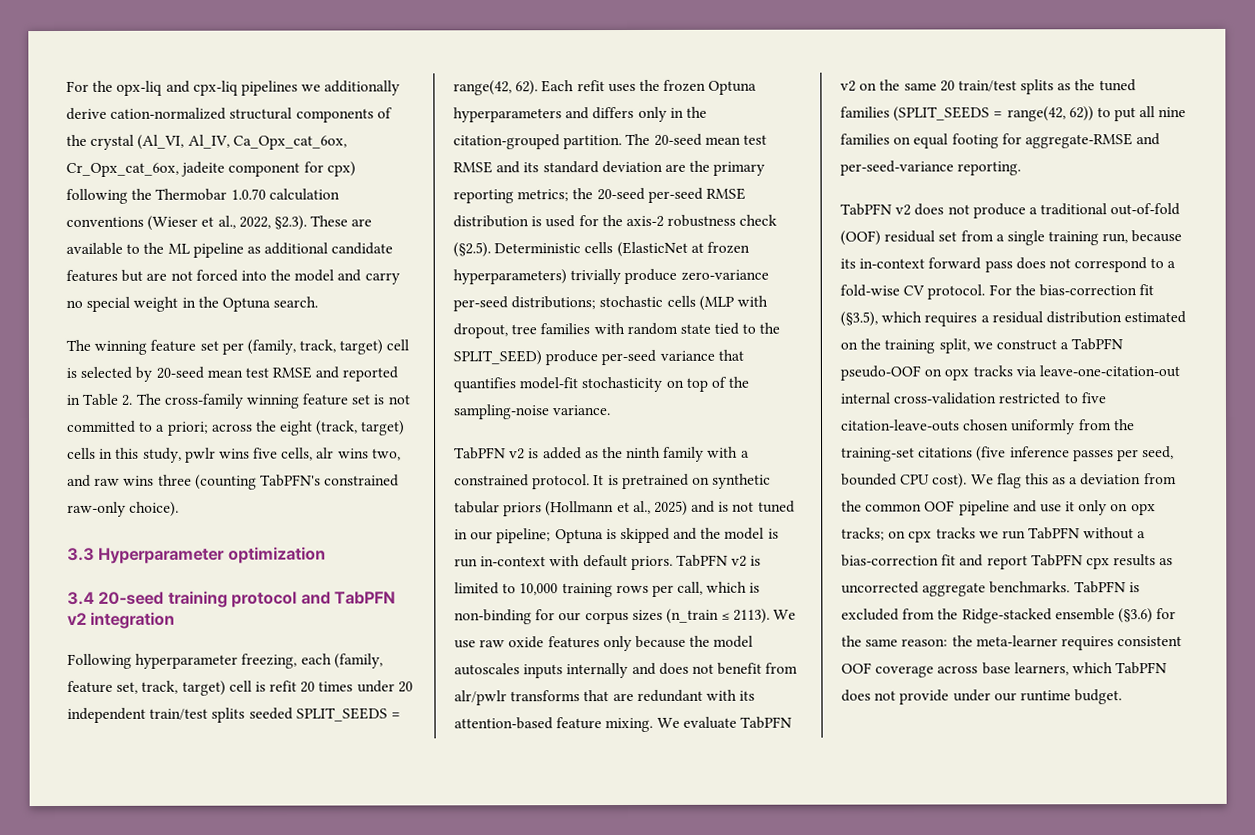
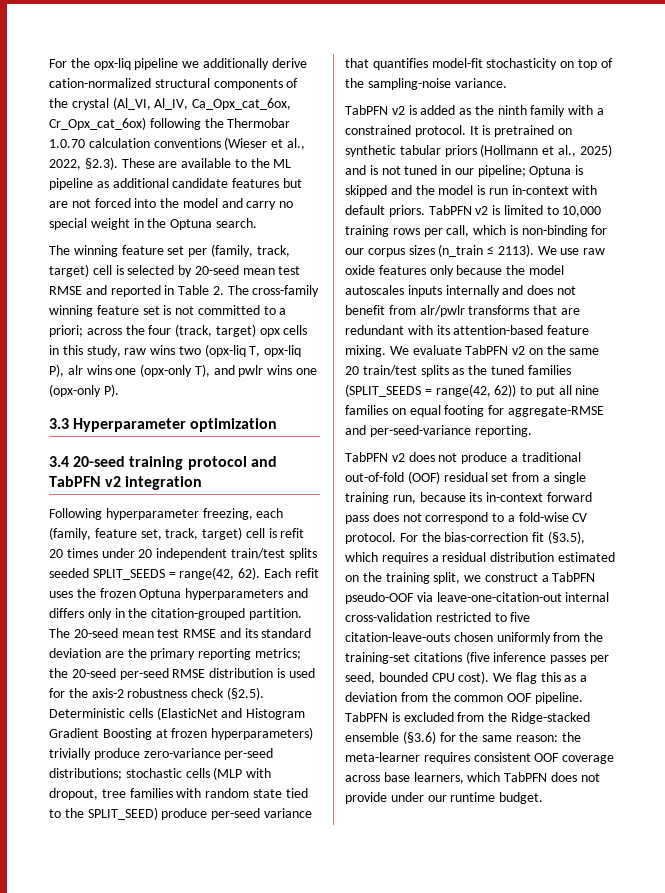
[165,80,298,96] and cpx-liq pipelines -> [134,58,179,70] pipeline
[66,161,356,177] Cr_Opx_cat_6ox, jadeite component for cpx) -> [49,117,146,130] Cr_Opx_cat_6ox)
[280,420,314,436] eight -> [148,325,172,335] four
(406, 428) none -> [259,328,280,337] opx
[184,447,401,463] [67,474,400,490] [67,501,180,517] pwlr wins five cells, alr wins two, and raw wins three (counting TabPFN's constrained raw-only choice). -> [124,344,302,357] [49,364,318,377] [49,384,119,397] raw wins two (opx-liq T, opx-liq P), alr wins one (opx-only T), and pwlr wins one (opx-only P).
(688, 249) none -> [221,708,306,720] [49,728,152,740] and Histogram Gradient Boosting
[924,365,1013,381] on opx tracks -> (414, 598) none
[958,500,1156,516] [841,527,1147,543] [841,554,1174,570] [841,581,1071,597] pipeline and use it only on opx tracks; on cpx tracks we run TabPFN without a bias-correction fit and report TabPFN cpx results as uncorrected aggregate benchmarks. -> [534,692,583,704] pipeline.

